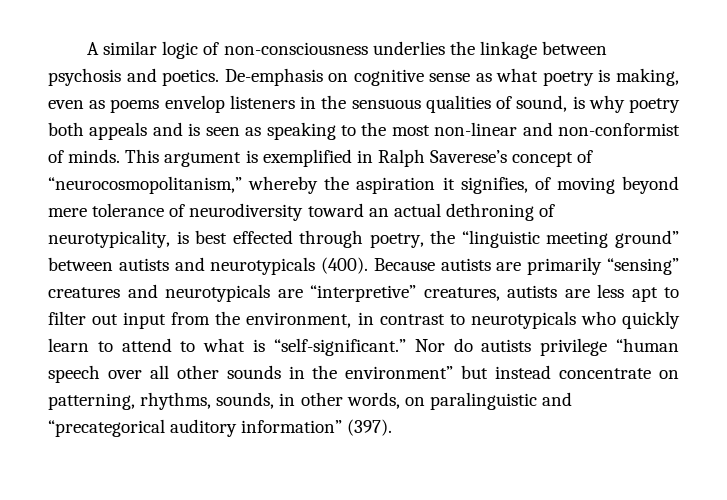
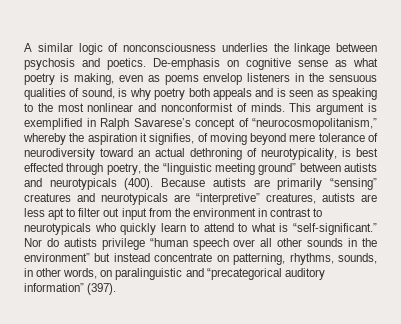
[223,42,368,55] non-consciousness -> [123,43,216,52] nonconsciousness
[434,122,680,136] non-linear and non-conformist -> [87,103,233,112] nonlinear and nonconformist
[430,150,508,163] Saverese’s -> [133,118,191,127] Savarese’s
[246,312,352,328] environment, -> [192,208,256,217] environment

